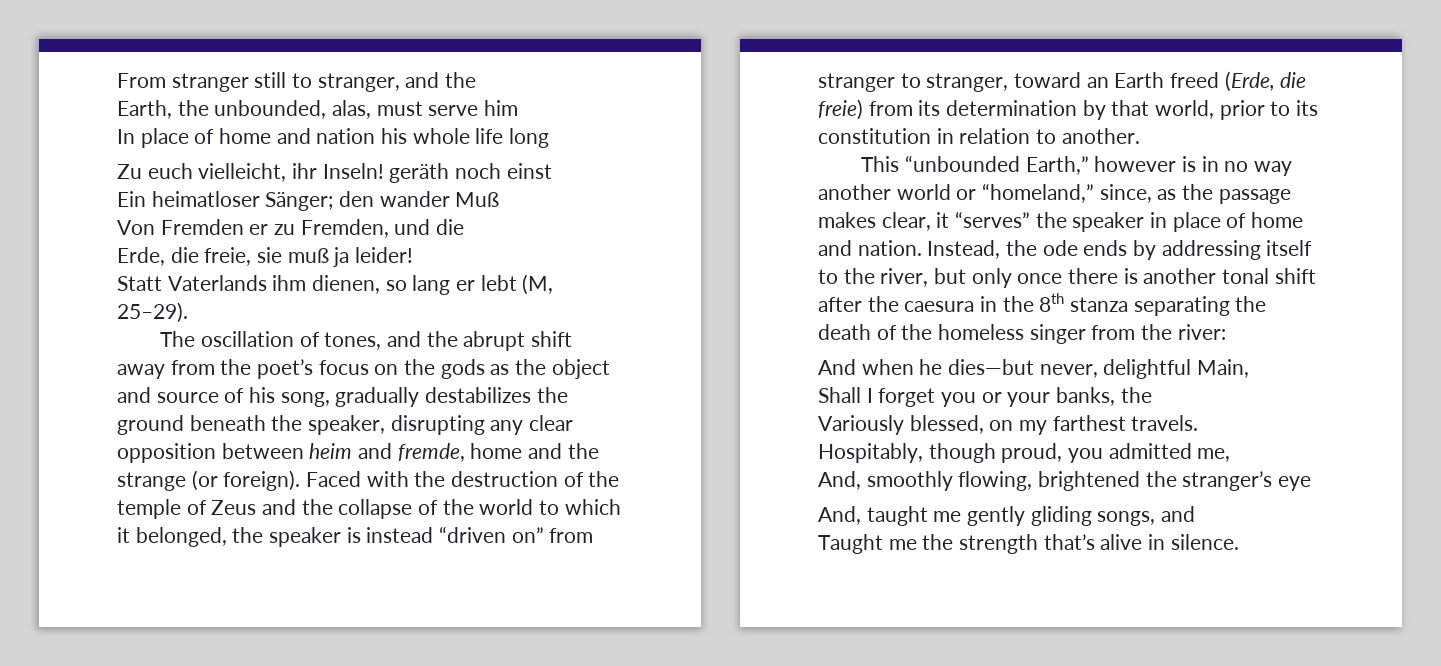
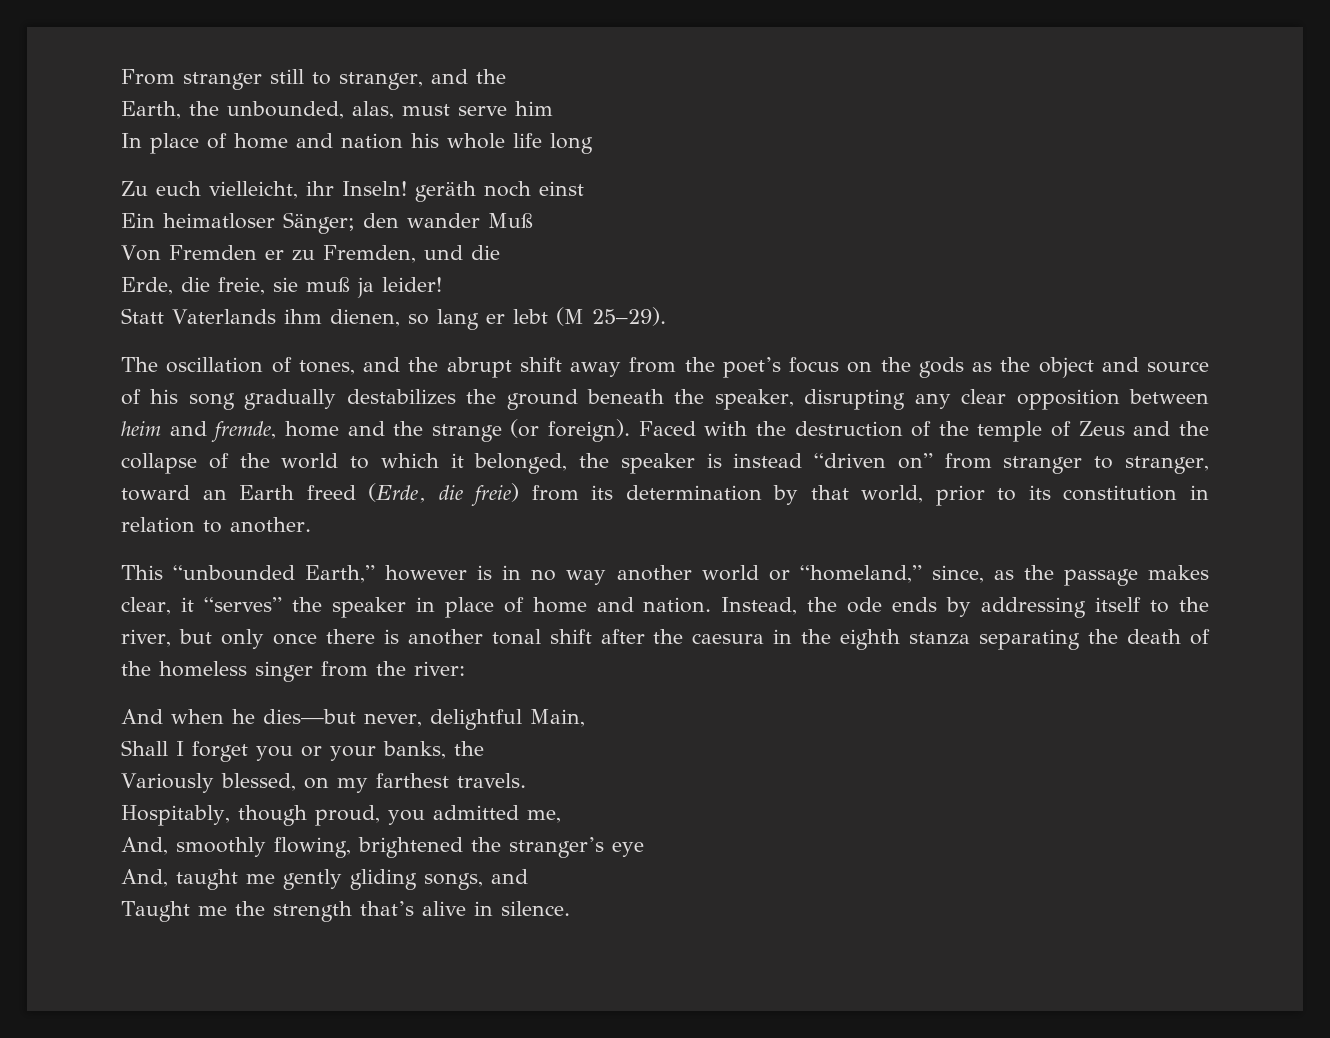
[522,274,554,295] (M, -> [555,307,584,326] (M
[280,392,330,407] song, -> [188,393,235,410] song
[1039,293,1065,312] 8th -> [840,629,901,650] eighth

